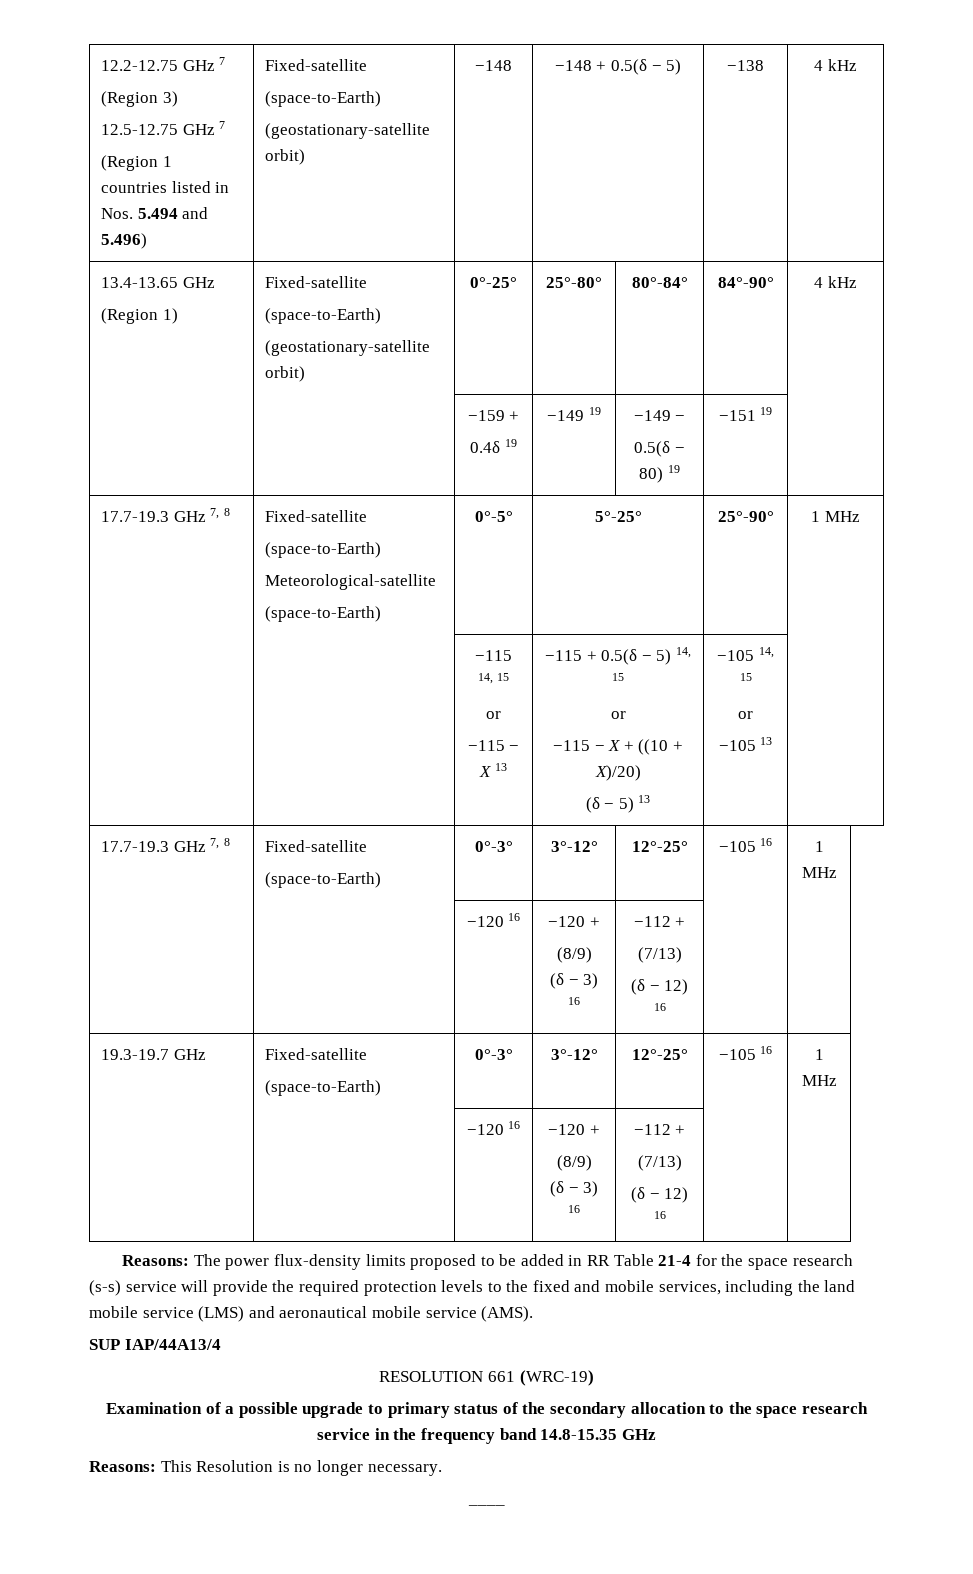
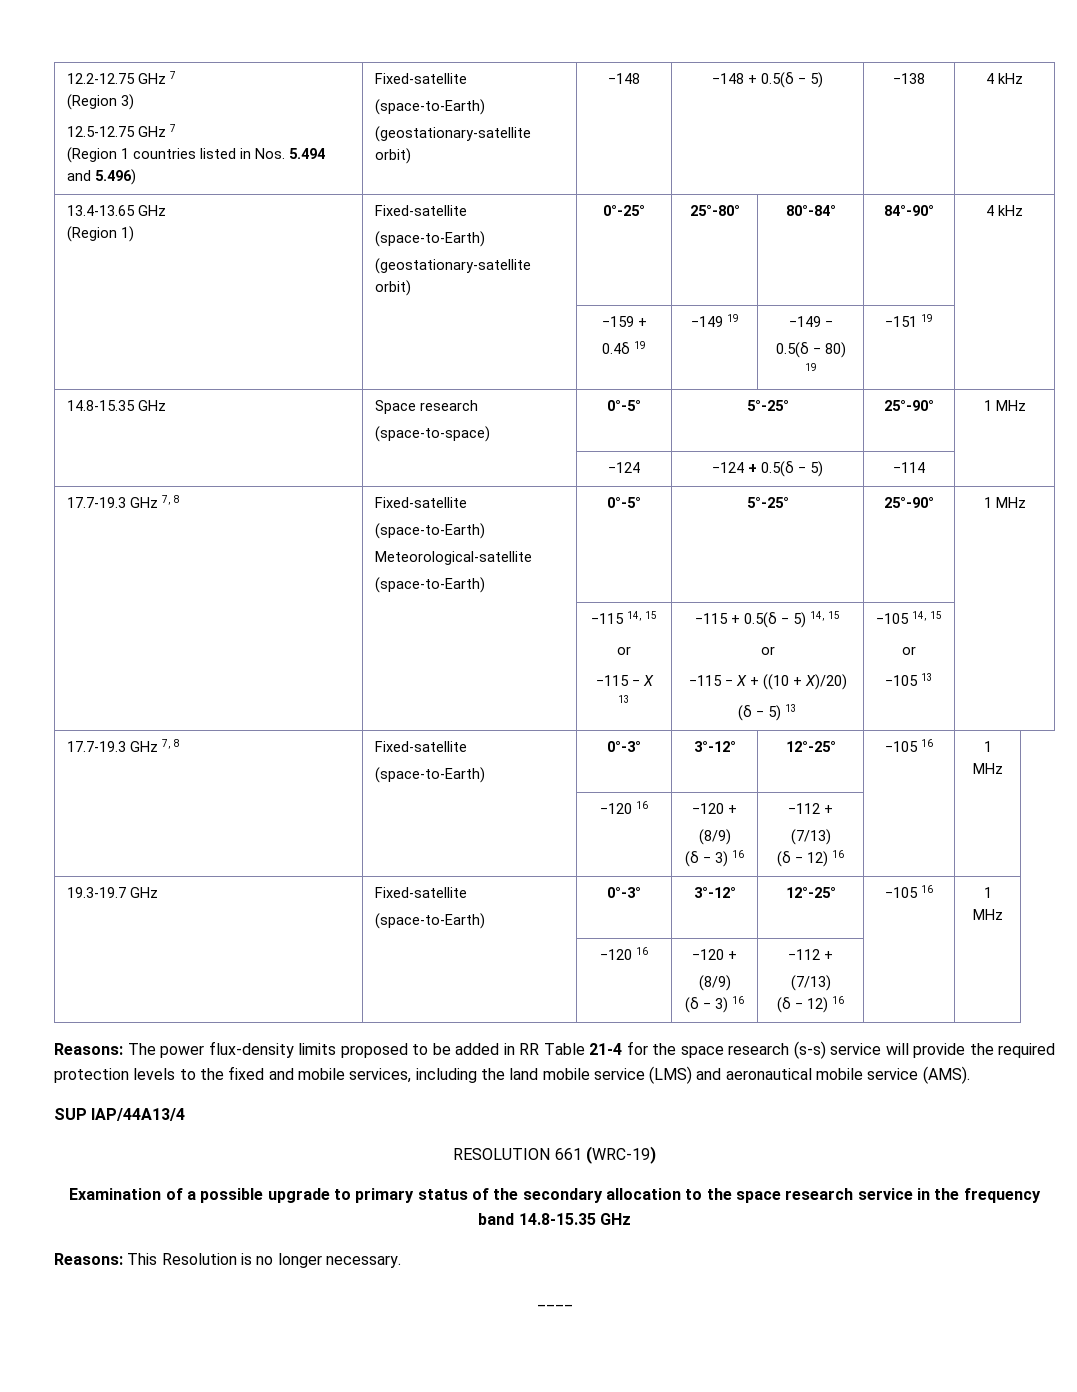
(773, 411) none -> [66,400,166,411] [374,400,478,414] [374,426,490,442] [607,400,641,411] [746,400,789,411] [884,400,934,411] [983,400,1026,411] [608,462,640,473] [712,461,823,477] [893,462,925,473] // 14.8-15.35 GHz | Space research // (space-to-space) | 0°-5° | 5°-25° | 25°-90° | 1 MHz // | | −124 | −124 + 0.5(δ − 5) | −114 |

